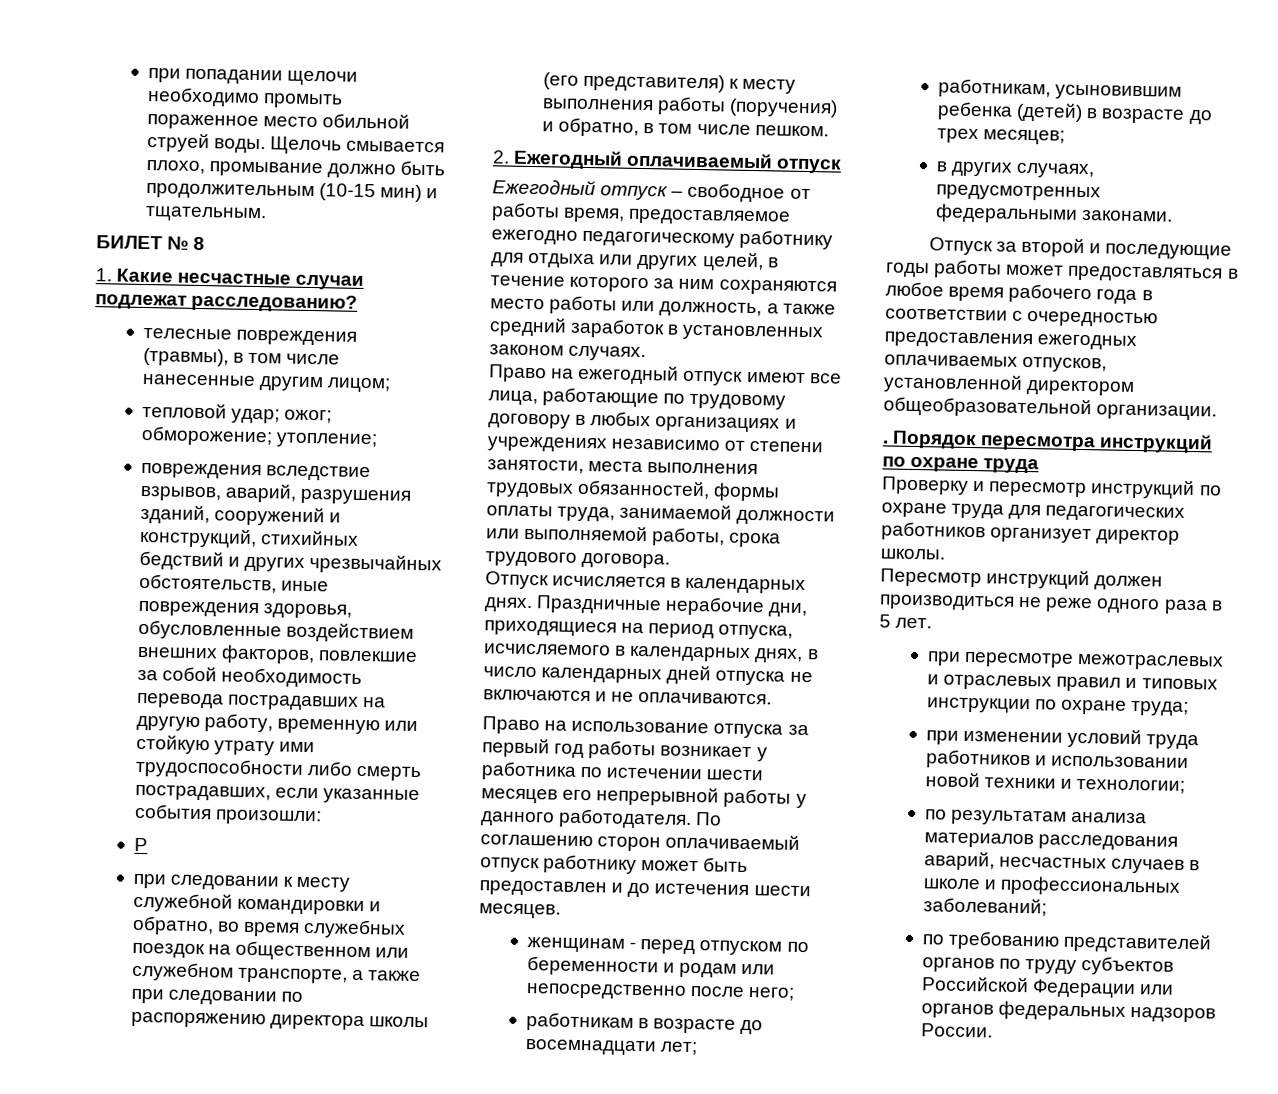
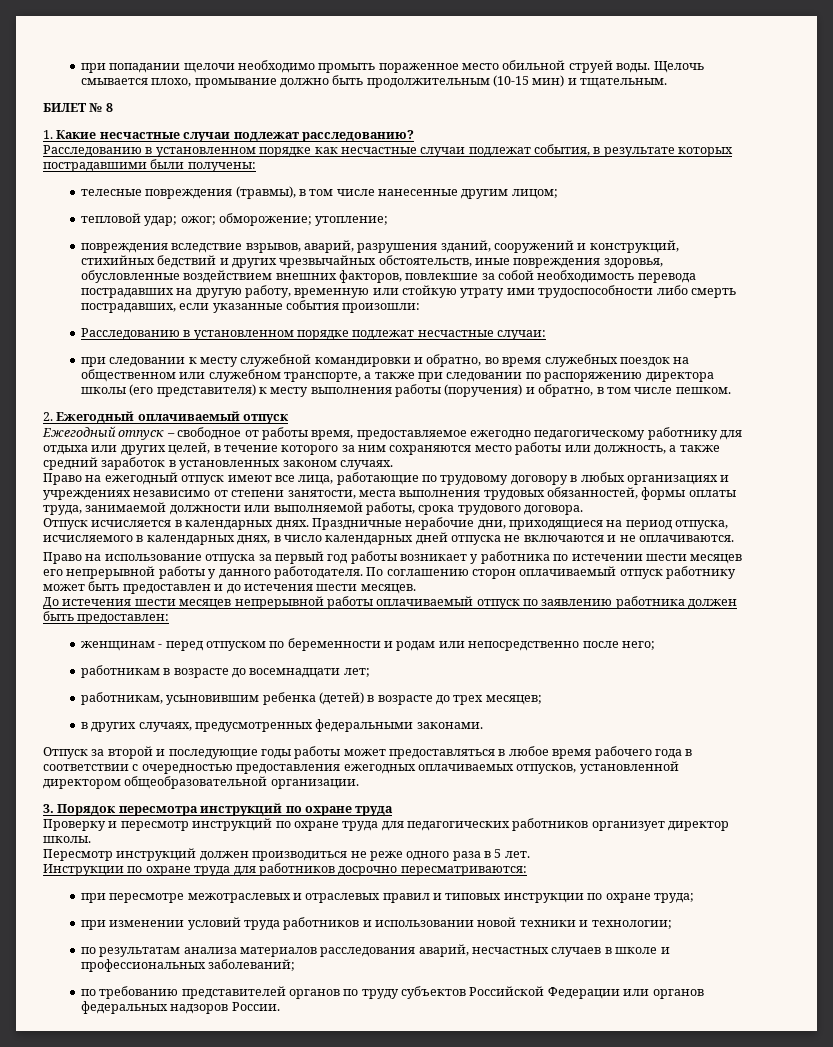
(359, 302) none -> [43,144,734,157] [43,159,256,172] // Расследованию в установленном порядке как несчастные случаи подлежат события, в результате которых пострадавшими были получены:
[133,837,148,852] Р -> [80,328,547,340] Расследованию в установленном порядке подлежат несчастные случаи:
(561, 911) none -> [43,596,738,609] [43,611,170,624] // До истечения шести месяцев непрерывной работы оплачиваемый отпуск по заявлению работника должен быть предоставлен:
[882,440,888,444] . -> [43,804,54,813] 3.
(933, 623) none -> [43,863,527,876] // Инструкции по охране труда для работников досрочно пересматриваются:

